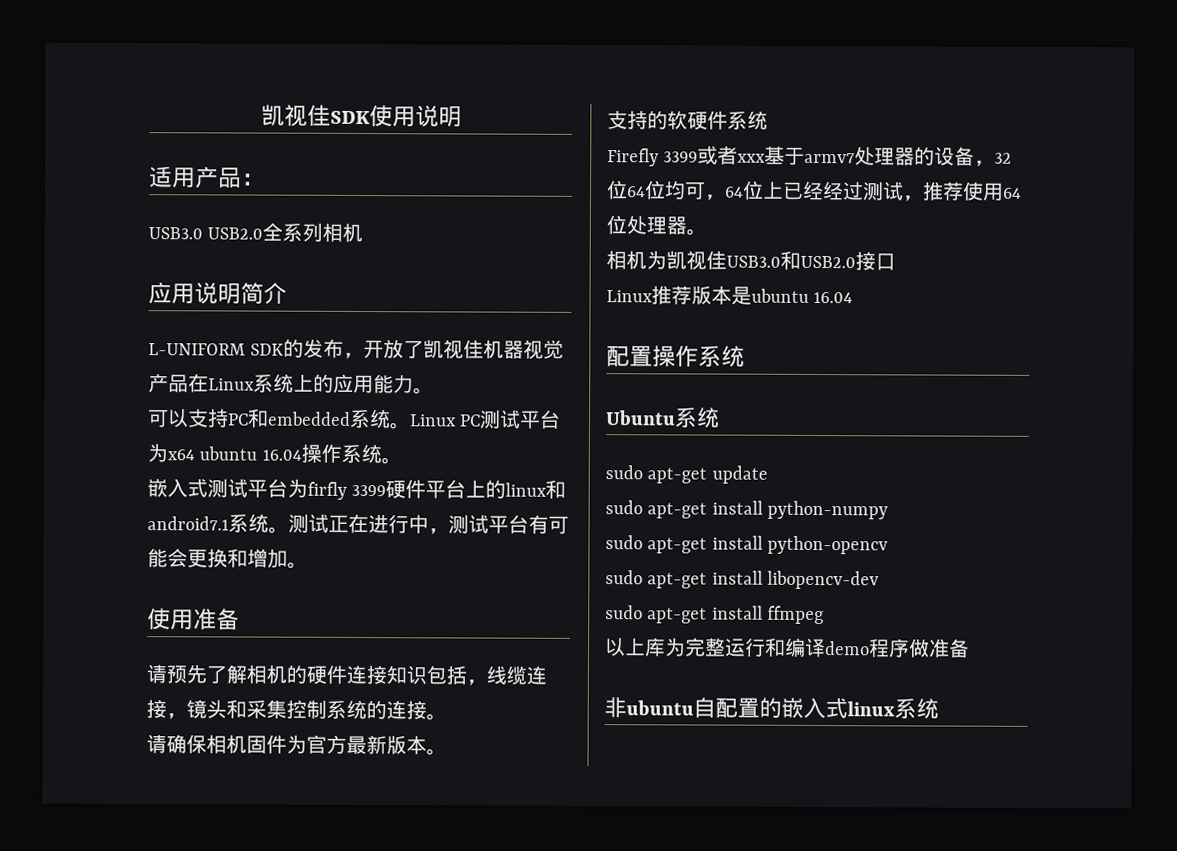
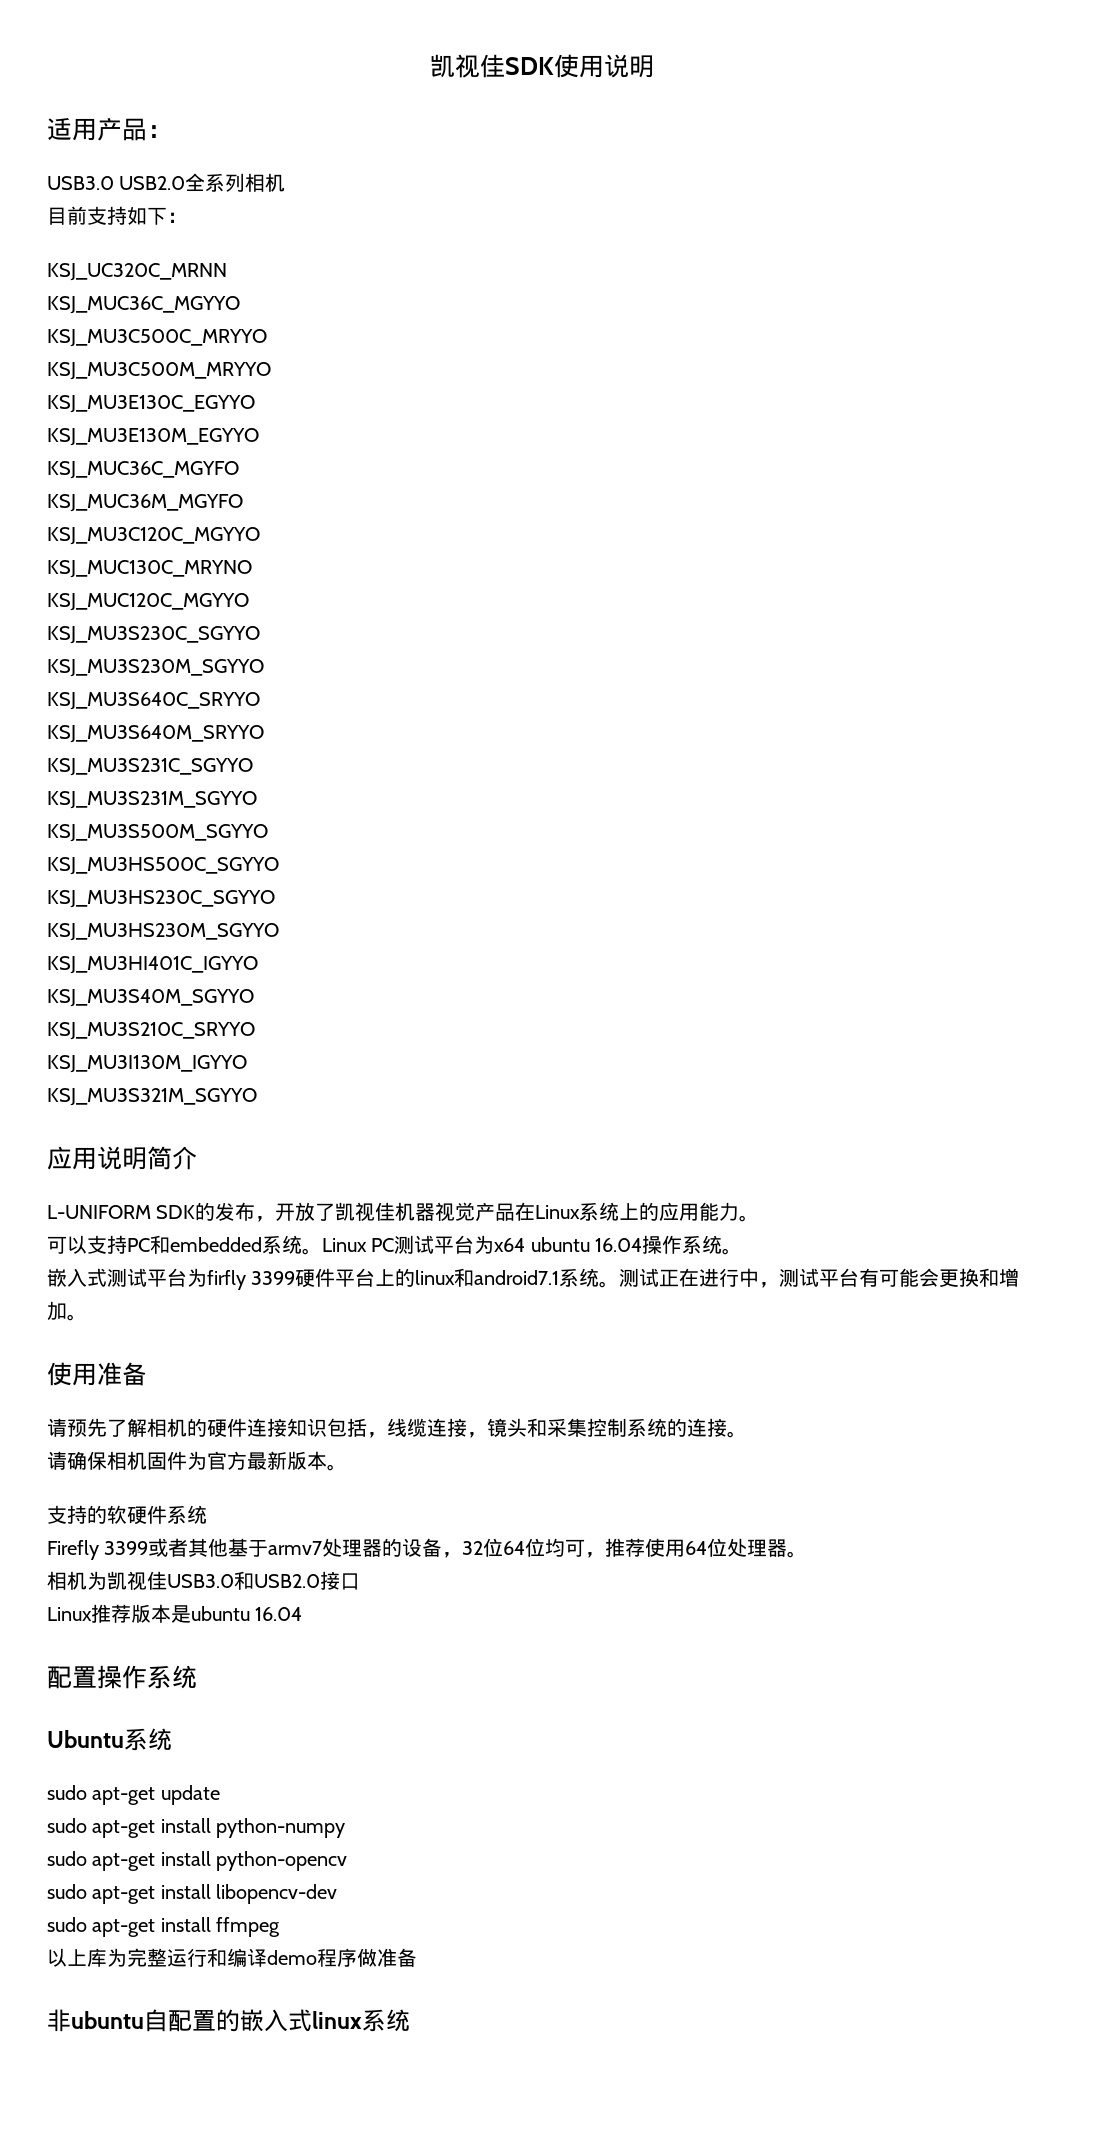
(364, 232) none -> [47,206,187,225] [47,263,227,281] [47,296,240,314] [47,329,267,347] [47,362,271,380] [47,395,255,413] [47,428,259,446] [47,461,239,479] [47,494,243,512] [47,527,260,545] [47,560,252,578] [47,593,249,611] [47,626,260,644] [47,659,264,677] [47,692,260,710] [47,725,264,743] [47,758,253,776] [47,791,257,809] [47,824,268,842] [47,857,279,875] [47,890,275,908] [47,923,279,941] [47,956,258,974] [47,989,254,1007] [47,1022,255,1040] [47,1055,247,1073] [47,1088,257,1106] // 目前支持如下： // KSJ_UC320C_MRNN // KSJ_MUC36C_MGYYO // KSJ_MU3C500C_MRYYO // KSJ_MU3C500M_MRYYO // KSJ_MU3E130C_EGYYO // KSJ_MU3E130M_EGYYO // KSJ_MUC36C_MGYFO // KSJ_MUC36M_MGYFO // KSJ_MU3C120C_MGYYO // KSJ_MUC130C_MRYNO // KSJ_MUC120C_MGYYO // KSJ_MU3S230C_SGYYO // KSJ_MU3S230M_SGYYO // KSJ_MU3S640C_SRYYO // KSJ_MU3S640M_SRYYO // KSJ_MU3S231C_SGYYO // KSJ_MU3S231M_SGYYO // KSJ_MU3S500M_SGYYO // KSJ_MU3HS500C_SGYYO // KSJ_MU3HS230C_SGYYO // KSJ_MU3HS230M_SGYYO // KSJ_MU3HI401C_IGYYO // KSJ_MU3S40M_SGYYO // KSJ_MU3S210C_SRYYO // KSJ_MU3I130M_IGYYO // KSJ_MU3S321M_SGYYO
[737,153,767,163] xxx -> [188,1538,229,1557] 其他
[724,180,924,202] 64位上已经经过测试， -> (606, 1555) none

